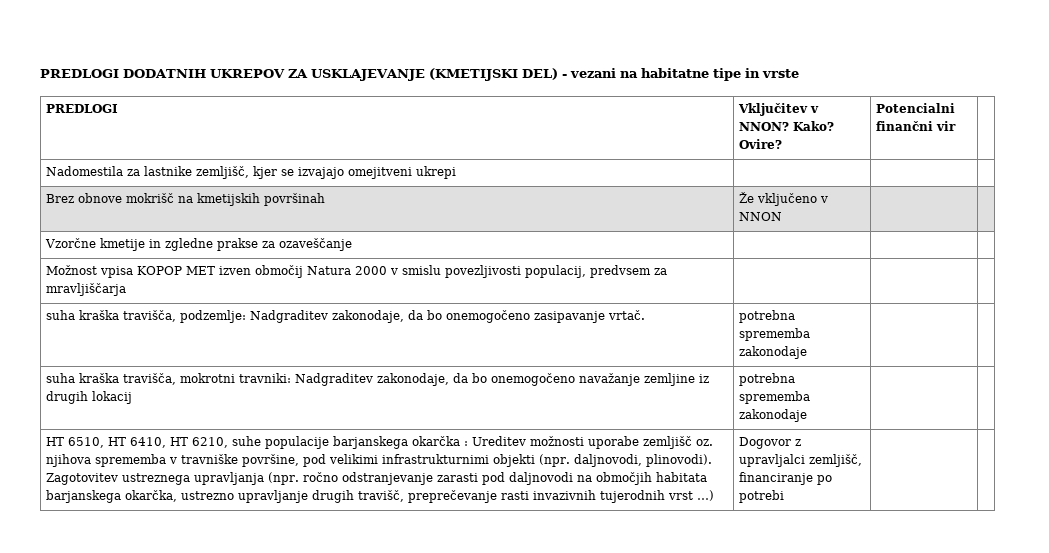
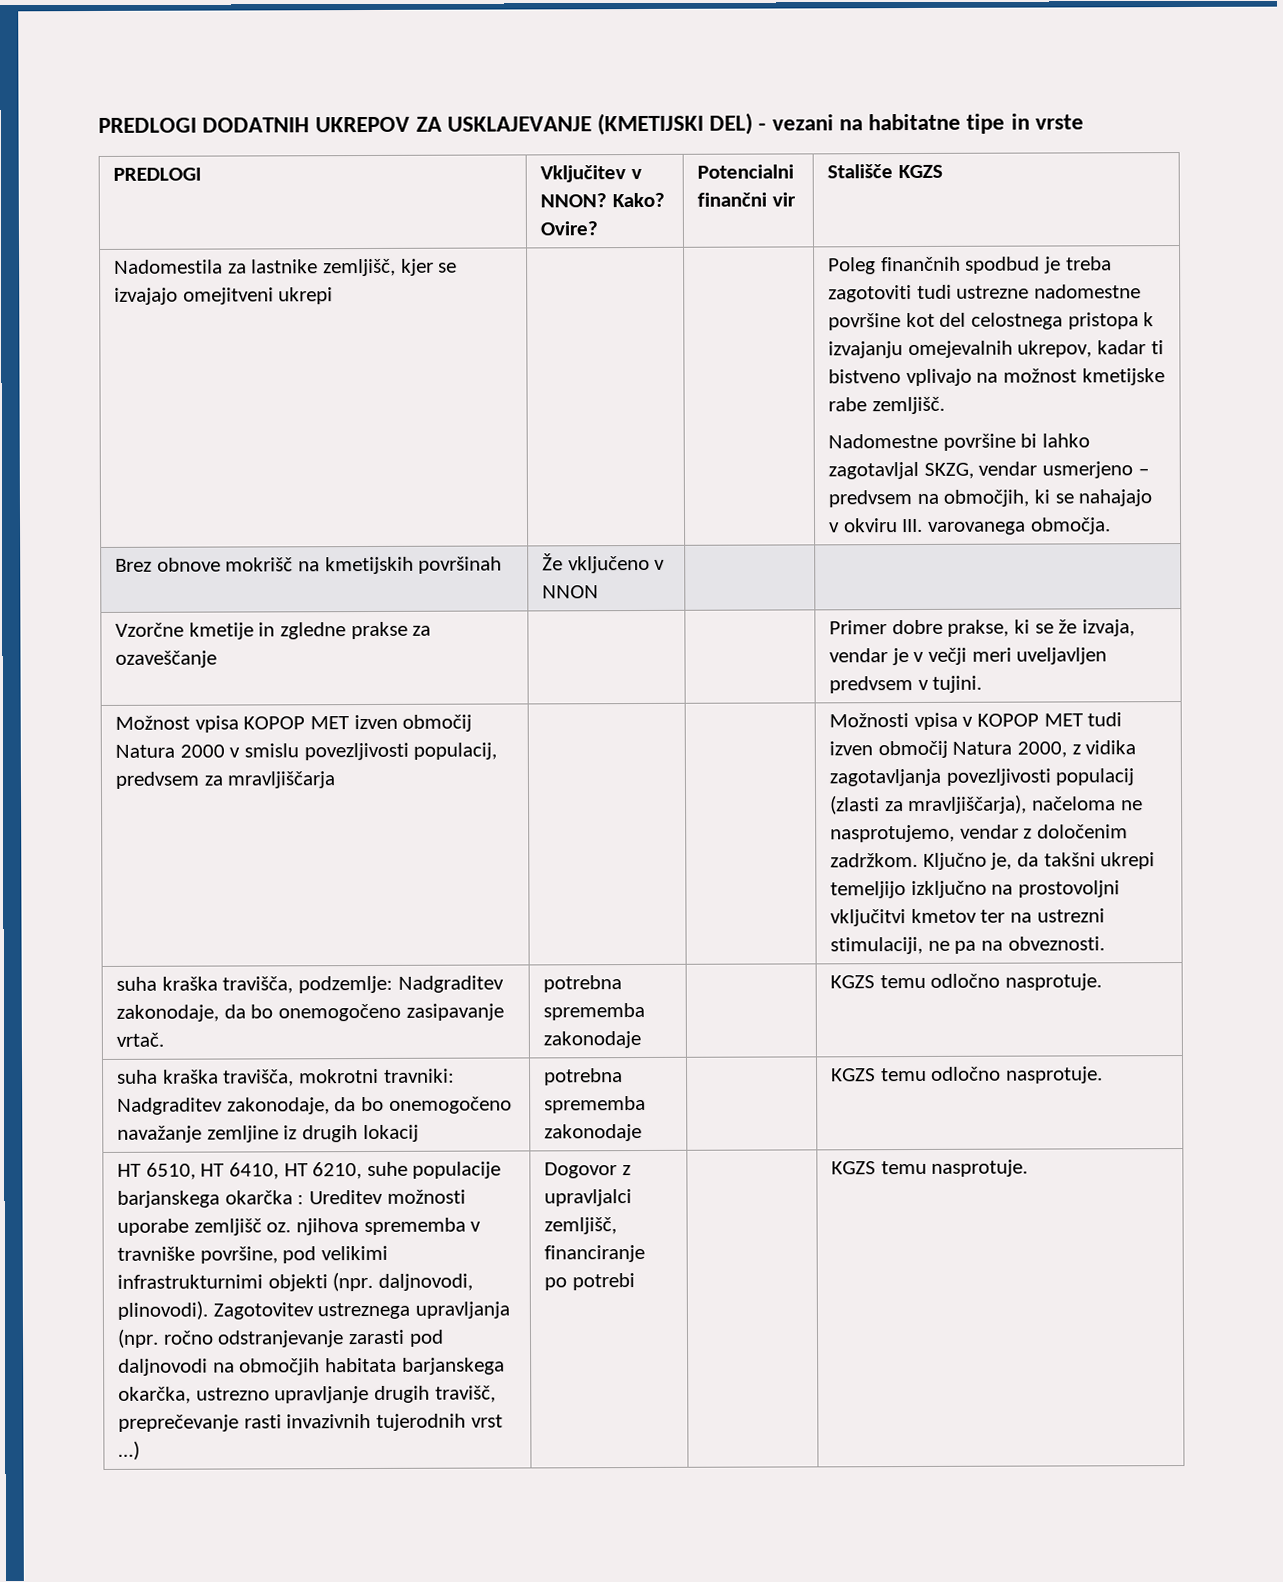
(956, 126) none -> [827,164,943,179] Stališče KGZS
(456, 172) none -> [828,256,1112,275] [828,284,1142,303] [828,312,1155,331] [828,340,1164,359] [828,368,1165,387] [828,396,945,415] [828,433,1091,451] [828,461,1149,480] [828,489,1153,508] [829,517,1111,535] Poleg finančnih spodbud je treba zagotoviti tudi ustrezne nadomestne površine kot del celostnega pristopa k izvajanju omejevalnih ukrepov, kadar ti bistveno vplivajo na možnost kmetijske rabe zemljišč. // Nadomestne površine bi lahko zagotavljal SKZG, vendar usmerjeno – predvsem na območjih, ki se nahajajo v okviru III. varovanega območja.
(352, 244) none -> [829,619,1135,637] [829,647,1108,666] [829,675,983,694] Primer dobre prakse, ki se že izvaja, vendar je v večji meri uveljavljen predvsem v tujini.
(126, 289) none -> [829,712,1123,731] [829,740,1137,759] [829,768,1135,787] [830,794,1143,815] [830,824,1129,843] [830,852,1156,870] [830,880,1121,899] [830,908,1105,927] [830,936,1105,955] Možnosti vpisa v KOPOP MET tudi izven območij Natura 2000, z vidika zagotavljanja povezljivosti populacij (zlasti za mravljiščarja), načeloma ne nasprotujemo, vendar z določenim zadržkom. Ključno je, da takšni ukrepi temeljijo izključno na prostovoljni vključitvi kmetov ter na ustrezni stimulaciji, ne pa na obveznosti.
(807, 352) none -> [830,973,1103,991] KGZS temu odločno nasprotuje.
(807, 415) none -> [831,1066,1104,1084] KGZS temu odločno nasprotuje.
(784, 496) none -> [831,1159,1029,1177] KGZS temu nasprotuje.

